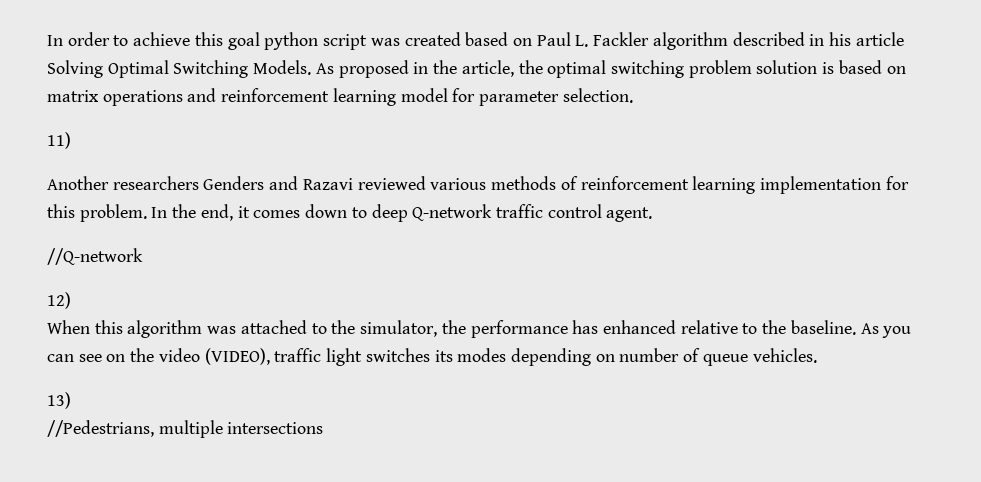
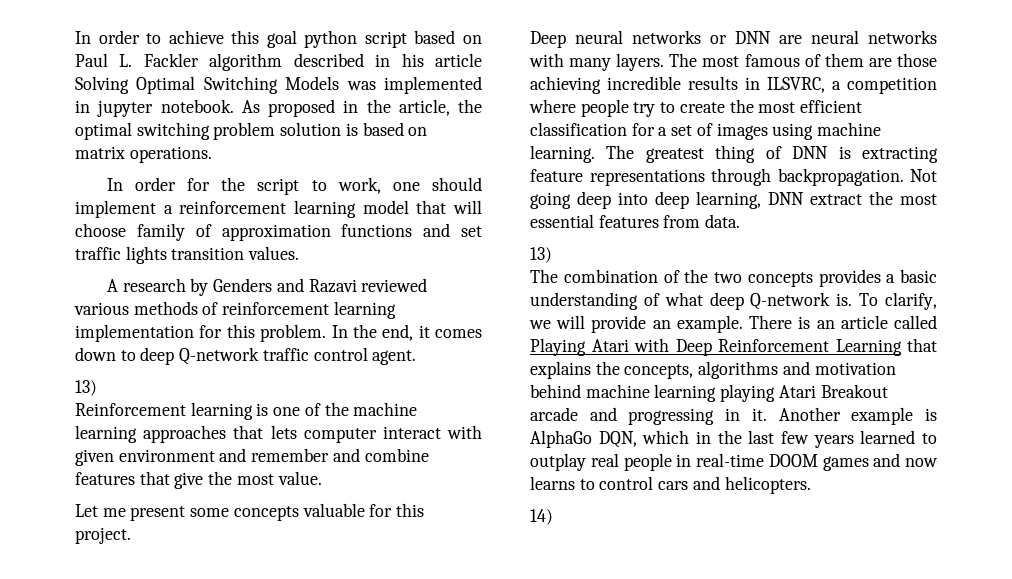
[370,32,461,46] was created -> (407, 39) none
[253,60,312,75] Models. -> [285,76,482,94] [75,99,234,117] Models was implemented in jupyter notebook.
[102,88,633,106] [47,132,71,149] [47,176,199,190] operations and reinforcement learning model for parameter selection. // 11) // Another researchers -> [129,146,212,163] [106,177,483,195] [75,200,483,218] [75,223,482,241] [75,246,300,264] [106,278,209,296] operations. // In order for the script to work, one should implement a reinforcement learning model that will choose family of approximation functions and set traffic lights transition values. // A research by
[47,248,143,265] [47,292,71,309] [47,320,912,338] [47,348,817,366] [47,392,71,409] [47,420,324,438] //Q-network // 12) // When this algorithm was attached to the simulator, the performance has enhanced relative to the baseline. As you can see on the video (VIDEO), traffic light switches its modes depending on number of queue vehicles. // 13) // //Pedestrians, multiple intersections -> [75,380,97,396] [75,402,418,420] [75,425,482,443] [75,448,429,466] [75,471,322,489] [75,503,425,521] [75,527,131,544] [530,30,937,48] [529,53,937,71] [530,76,937,94] [529,99,863,117] [530,122,882,140] [530,145,938,163] [530,168,937,186] [530,191,937,209] [530,214,741,228] [530,247,552,263] [530,269,937,287] [530,292,937,310] [529,315,937,333] [530,338,937,356] [530,361,896,379] [530,384,888,402] [530,407,937,425] [530,430,937,448] [530,453,938,471] [530,476,811,494] [530,509,553,525] 13) // Reinforcement learning is one of the machine learning approaches that lets computer interact with given environment and remember and combine features that give the most value. // Let me present some concepts valuable for this project. // Deep neural networks or DNN are neural networks with many layers. The most famous of them are those achieving incredible results in ILSVRC, a competition where people try to create the most efficient classification for a set of images using machine learning. The greatest thing of DNN is extracting feature representations through backpropagation. Not going deep into deep learning, DNN extract the most essential features from data. // 13) // The combination of the two concepts provides a basic understanding of what deep Q-network is. To clarify, we will provide an example. There is an article called Playing Atari with Deep Reinforcement Learning that explains the concepts, algorithms and motivation behind machine learning playing Atari Breakout arcade and progressing in it. Another example is AlphaGo DQN, which in the last few years learned to outplay real people in real-time DOOM games and now learns to control cars and helicopters. // 14)

